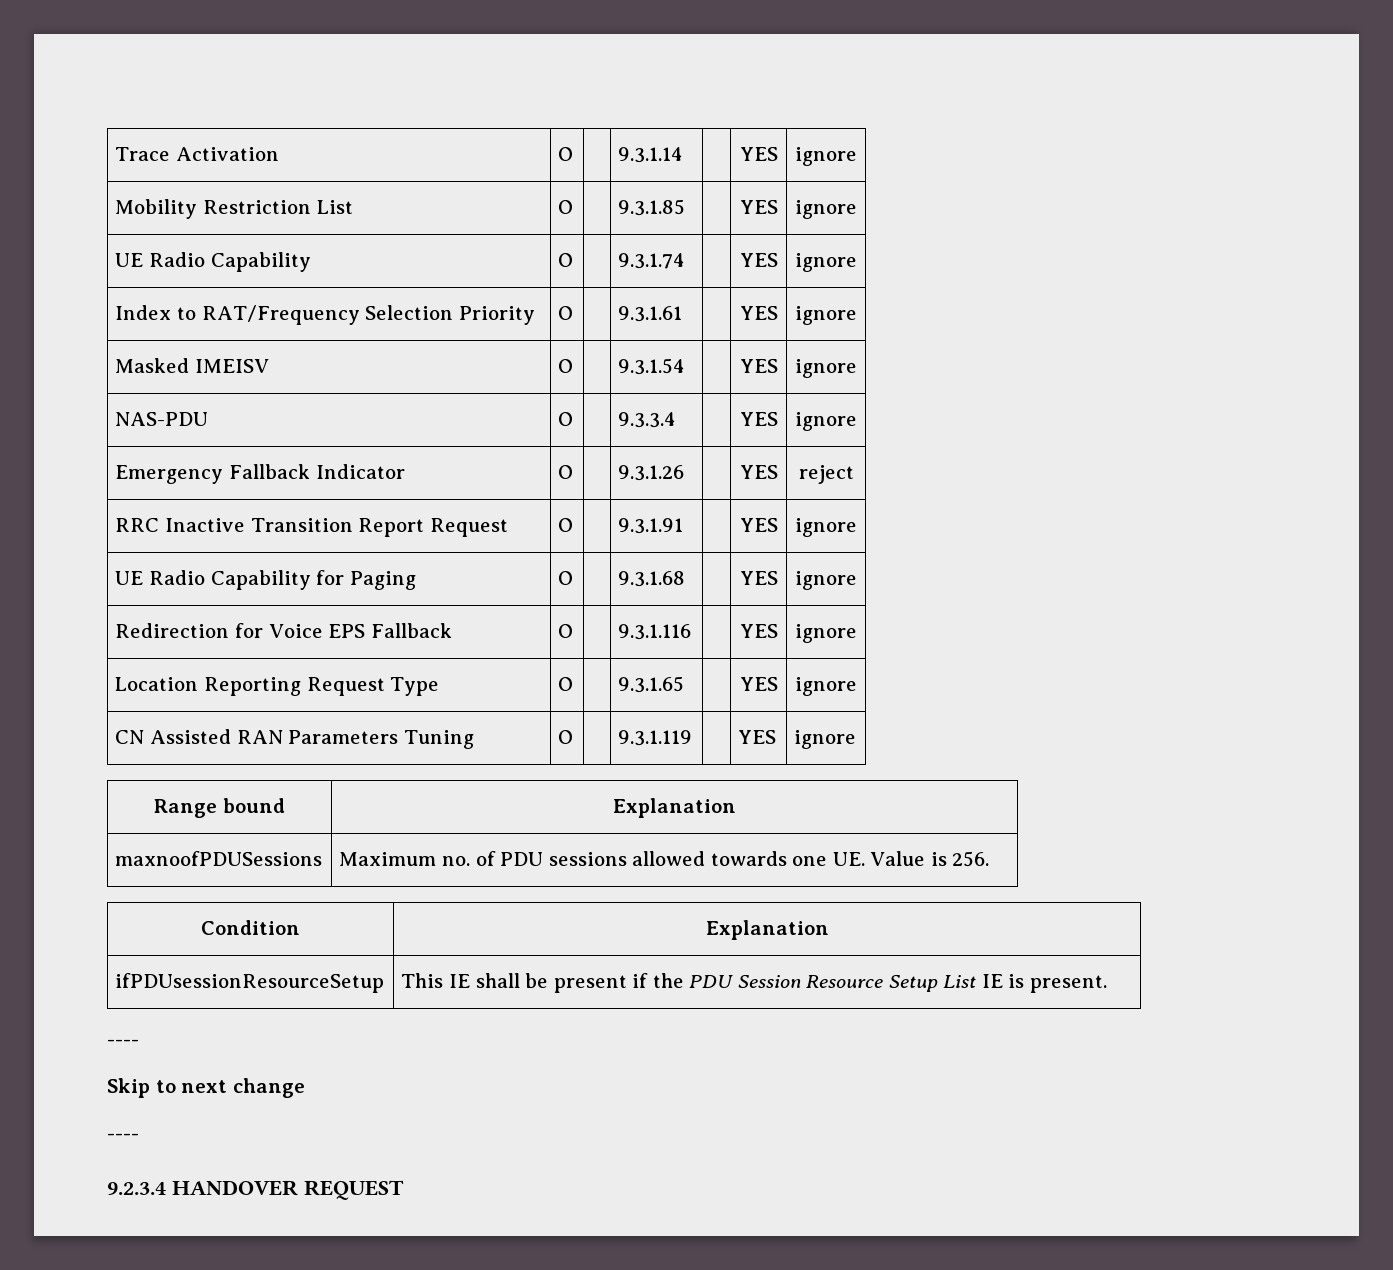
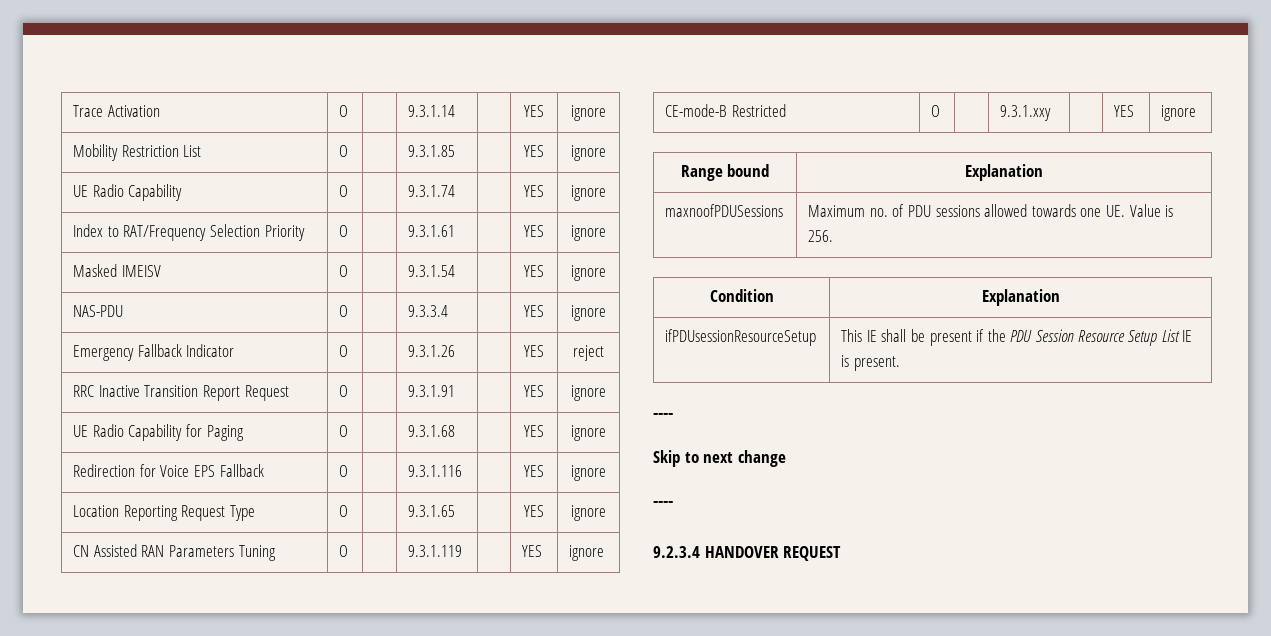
(857, 739) none -> [665,104,786,117] [931,105,941,117] [1000,105,1052,121] [1114,105,1135,117] [1161,105,1197,121] // CE-mode-B Restricted | O | | 9.3.1.xxy | | YES | ignore

